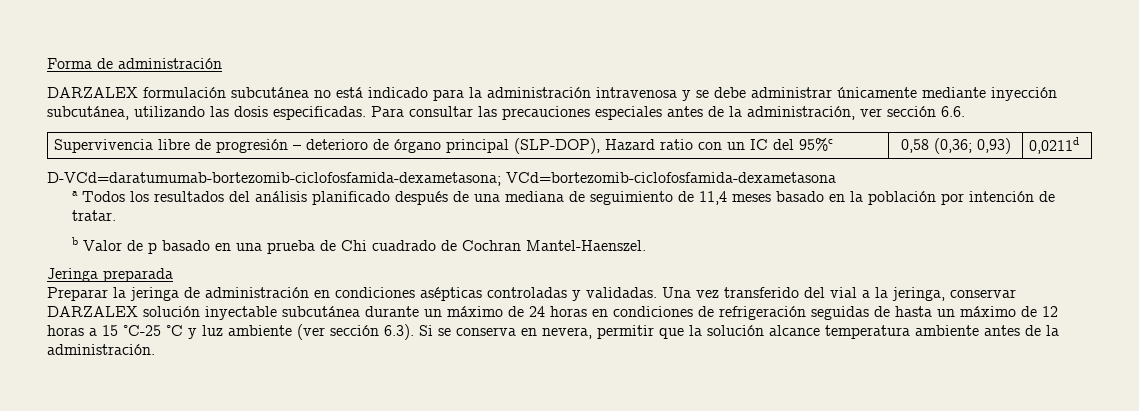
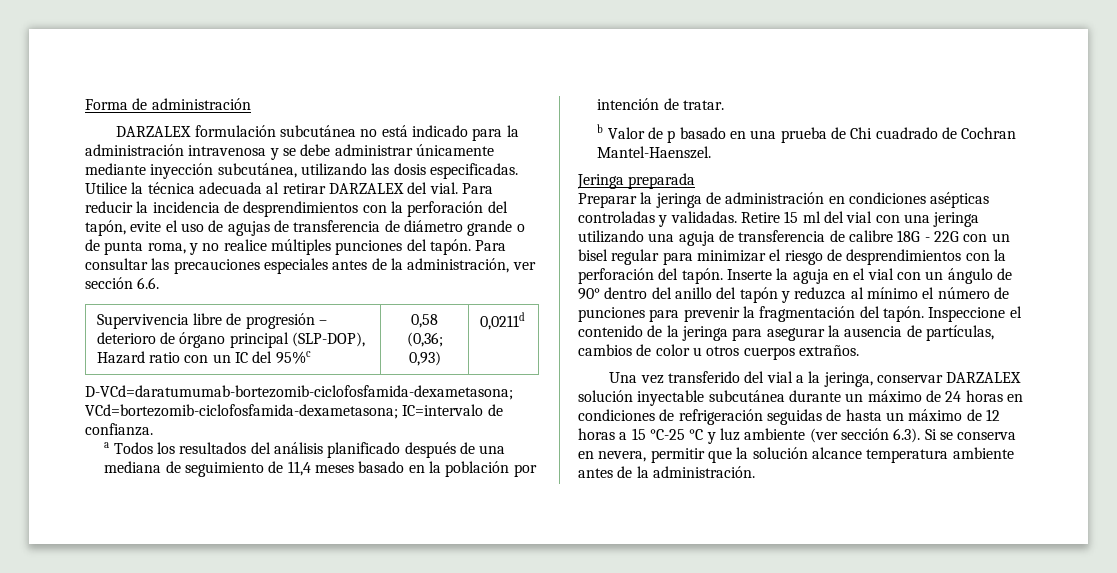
(366, 113) none -> [85,182,493,194] [85,201,508,217] [85,220,525,236] [85,239,471,255] Utilice la técnica adecuada al retirar DARZALEX del vial. Para reducir la incidencia de desprendimientos con la perforación del tapón, evite el uso de agujas de transferencia de diámetro grande o de punta roma, y no realice múltiples punciones del tapón.
[506,172,836,183] VCd=bortezomib-ciclofosfamida-dexametasona -> [85,404,503,419] [85,423,153,436] VCd=bortezomib-ciclofosfamida-dexametasona; IC=intervalo de confianza.
(657, 292) none -> [740,211,980,227] [578,230,1010,246] [578,249,1006,265] [578,268,1012,284] [578,287,1009,303] [578,306,1022,322] [578,325,994,341] [578,344,859,360] Retire 15 ml del vial con una jeringa utilizando una aguja de transferencia de calibre 18G - 22G con un bisel regular para minimizar el riesgo de desprendimientos con la perforación del tapón. Inserte la aguja en el vial con un ángulo de 90° dentro del anillo del tapón y reduzca al mínimo el número de punciones para prevenir la fragmentación del tapón. Inspeccione el contenido de la jeringa para asegurar la ausencia de partículas, cambios de color u otros cuerpos extraños. //

